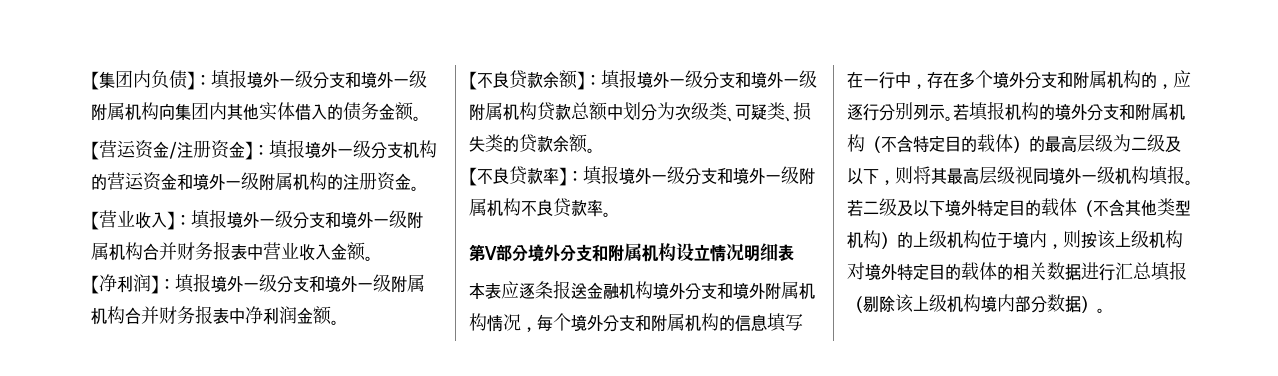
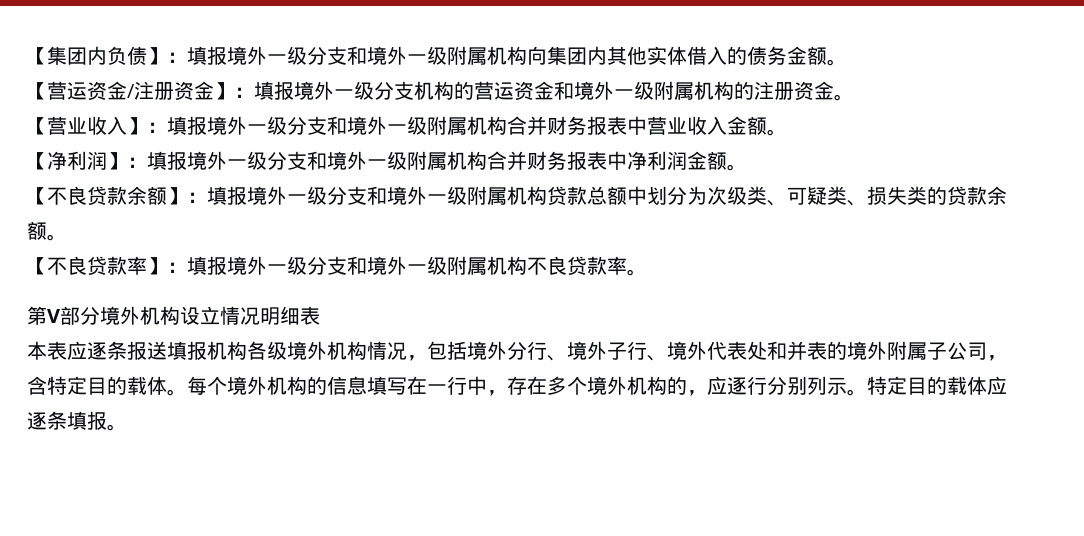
[560,243,642,262] 分支和附属 -> (140, 315) none
[587,281,815,300] [469,313,685,332] 金融机构境外分支和境外附属机构情况，每个境外分支和附属 -> [167,341,1007,361] [27,376,267,396] 填报机构各级境外机构情况，包括境外分行、境外子行、境外代表处和并表的境外附属子公司，含特定目的载体。每个境外
[1025,70,1107,89] 分支和附属 -> (627, 385) none
[953,101,1185,121] [847,134,1181,153] [847,165,1193,185] [847,198,1191,217] [847,230,1183,249] [847,261,1187,281] [847,294,1097,313] 若填报机构的境外分支和附属机构（不含特定目的载体）的最高层级为二级及以下，则将其最高层级视同境外一级机构填报。若二级及以下境外特定目的载体（不含其他类型机构）的上级机构位于境内，则按该上级机构对境外特定目的载体的相关数据进行汇总填报（剔除该上级机构境内部分数据） -> [867,376,1007,395] [27,411,107,430] 特定目的载体应逐条填报

